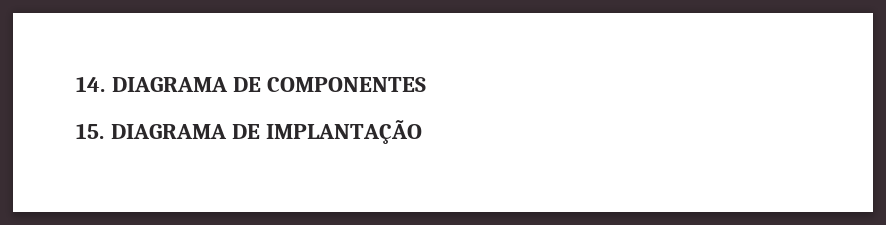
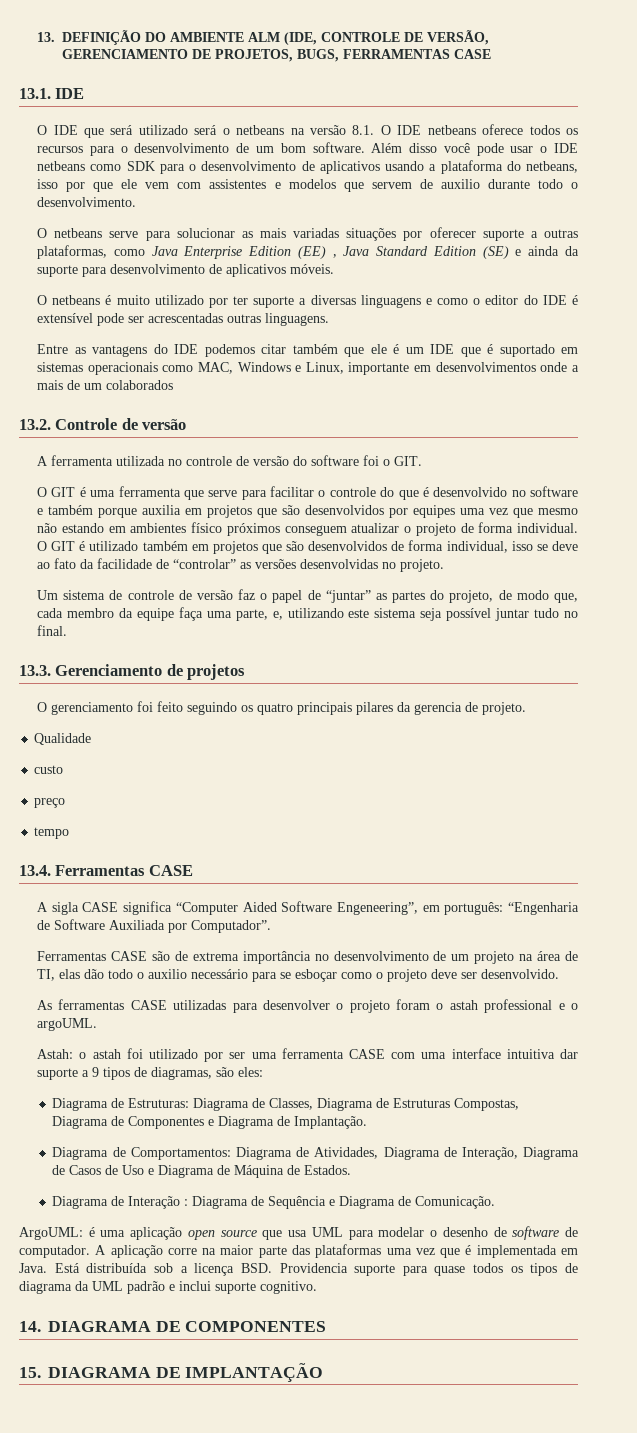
(76, 84) none -> [37,30,490,45] [62,49,492,62] [19,88,85,99] [37,124,579,138] [37,142,578,156] [37,160,578,174] [37,179,578,192] [37,197,137,207] [37,227,578,241] [37,245,580,259] [37,264,335,277] [37,295,578,308] [37,313,330,326] [37,344,579,357] [37,362,579,375] [37,380,174,390] [19,418,187,430] [37,455,423,466] [37,486,579,500] [37,505,578,518] [37,522,578,536] [37,540,578,554] [37,558,445,572] [37,589,578,603] [37,607,578,621] [37,625,68,636] [19,664,246,680] [37,701,527,715] [34,733,92,745] [34,765,64,774] [34,798,66,808] [34,827,70,839] [19,865,193,876] [37,901,580,915] [37,919,272,933] [37,951,578,964] [37,969,560,982] [37,999,578,1013] [37,1018,98,1031] [37,1048,579,1062] [37,1067,264,1080] [52,1098,520,1111] [52,1116,368,1129] [52,1147,579,1160] [52,1165,352,1178] [52,1196,496,1209] [19,1226,579,1240] [19,1244,578,1258] [19,1263,579,1276] [19,1281,317,1294] 13. DEFINIÇÃO DO AMBIENTE ALM (IDE, CONTROLE DE VERSÃO, GERENCIAMENTO DE PROJETOS, BUGS, FERRAMENTAS CASE // 13.1. IDE // O IDE que será utilizado será o netbeans na versão 8.1. O IDE netbeans oferece todos os recursos para o desenvolvimento de um bom software. Além disso você pode usar o IDE netbeans como SDK para o desenvolvimento de aplicativos usando a plataforma do netbeans, isso por que ele vem com assistentes e modelos que servem de auxilio durante todo o desenvolvimento. // O netbeans serve para solucionar as mais variadas situações por oferecer suporte a outras plataformas, como Java Enterprise Edition (EE) , Java Standard Edition (SE) e ainda da suporte para desenvolvimento de aplicativos móveis. // O netbeans é muito utilizado por ter suporte a diversas linguagens e como o editor do IDE é extensível pode ser acrescentadas outras linguagens. // Entre as vantagens do IDE podemos citar também que ele é um IDE que é suportado em sistemas operacionais como MAC, Windows e Linux, importante em desenvolvimentos onde a mais de um colaborados // 13.2. Controle de versão // A ferramenta utilizada no controle de versão do software foi o GIT. // O GIT é uma ferramenta que serve para facilitar o controle do que é desenvolvido no software e também porque auxilia em projetos que são desenvolvidos por equipes uma vez que mesmo não estando em ambientes físico próximos conseguem atualizar o projeto de forma individual. O GIT é utilizado também em projetos que são desenvolvidos de forma individual, isso se deve ao fato da facilidade de “controlar” as versões desenvolvidas no projeto. // Um sistema de controle de versão faz o papel de “juntar” as partes do projeto, de modo que, cada membro da equipe faça uma parte, e, utilizando este sistema seja possível juntar tudo no final. // 13.3. Gerenciamento de projetos // O gerenciamento foi feito seguindo os quatro principais pilares da gerencia de projeto. // Qualidade // custo // preço // tempo // 13.4. Ferramentas CASE // A sigla CASE significa “Computer Aided Software Engeneering”, em português: “Engenharia de Software Auxiliada por Computador”. // Ferramentas CASE são de extrema importância no desenvolvimento de um projeto na área de TI, elas dão todo o auxilio necessário para se esboçar como o projeto deve ser desenvolvido. // As ferramentas CASE utilizadas para desenvolver o projeto foram o astah professional e o argoUML. // Astah: o astah foi utilizado por ser uma ferramenta CASE com uma interface intuitiva dar suporte a 9 tipos de diagramas, são eles: // Diagrama de Estruturas: Diagrama de Classes, Diagrama de Estruturas Compostas, Diagrama de Componentes e Diagrama de Implantação. // Diagrama de Comportamentos: Diagrama de Atividades, Diagrama de Interação, Diagrama de Casos de Uso e Diagrama de Máquina de Estados. // Diagrama de Interação : Diagrama de Sequência e Diagrama de Comunicação. // ArgoUML: é uma aplicação open source que usa UML para modelar o desenho de software de computador. A aplicação corre na maior parte das plataformas uma vez que é implementada em Java. Está distribuída sob a licença BSD. Providencia suporte para quase todos os tipos de diagrama da UML padrão e inclui suporte cognitivo. //

